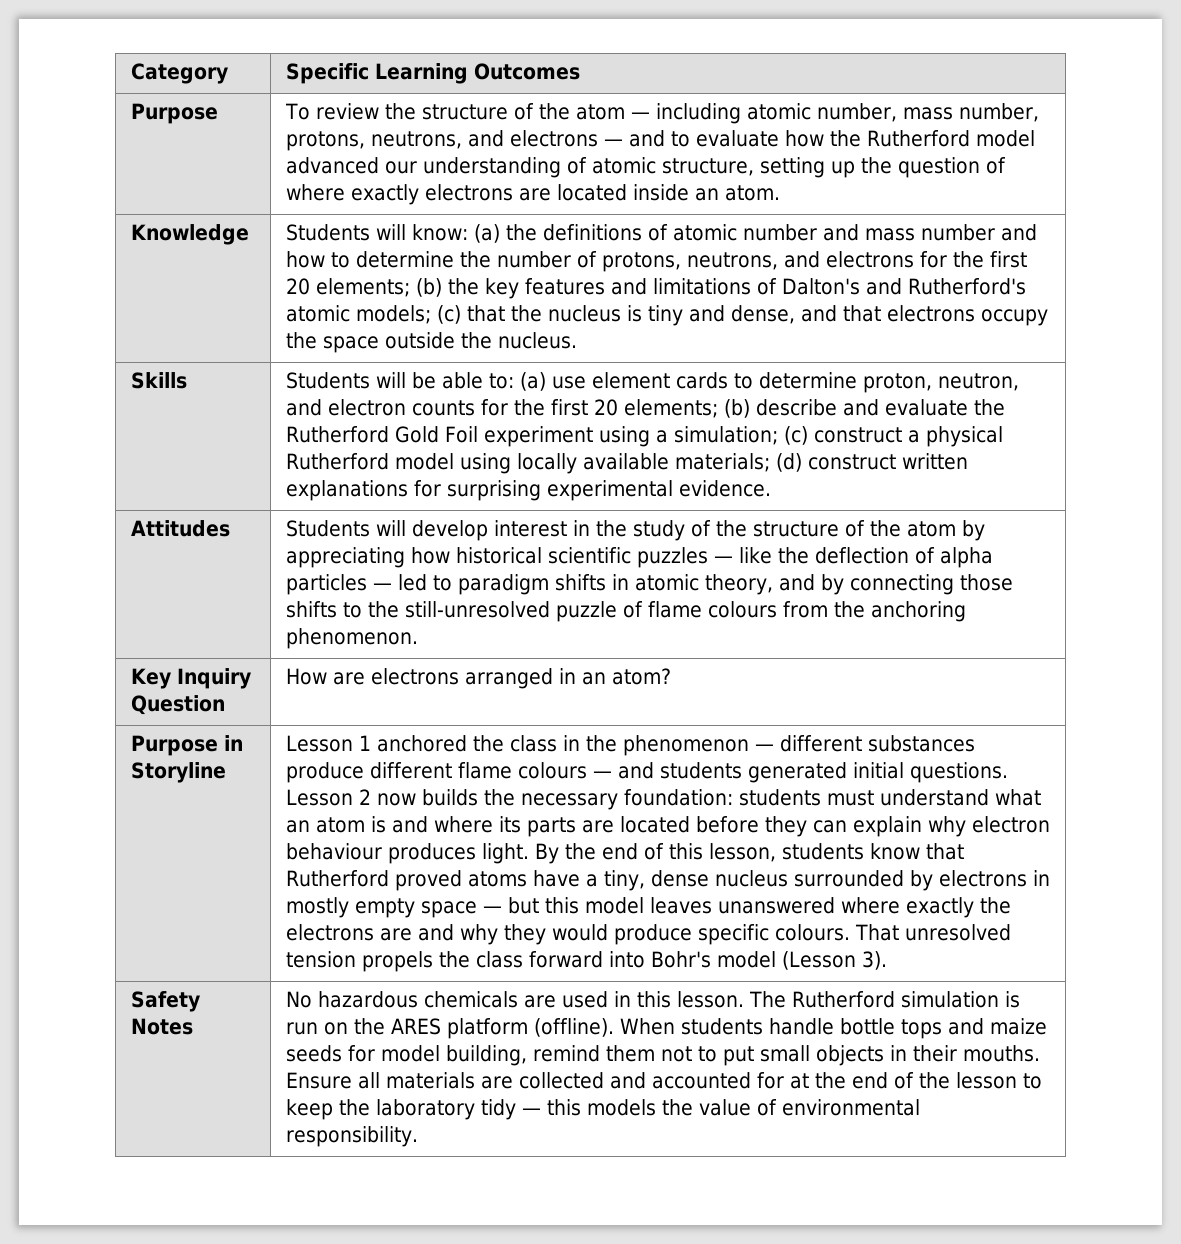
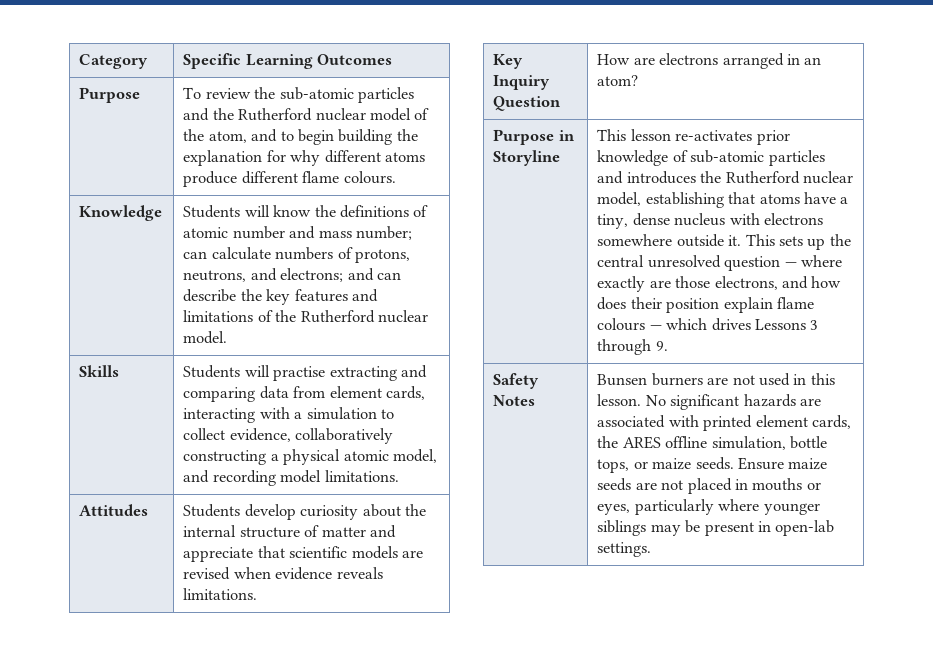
[421,103,1039,124] [285,130,1035,151] [285,157,1006,178] [285,184,780,205] structure of the atom — including atomic number, mass number, protons, neutrons, and electrons — and to evaluate how the Rutherford model advanced our understanding of atomic structure, setting up the question of where exactly electrons are located inside an atom. -> [279,87,414,103] [183,108,430,121] [183,129,418,145] [183,150,425,166] [183,171,396,187] sub-atomic particles and the Rutherford nuclear model of the atom, and to begin building the explanation for why different atoms produce different flame colours.
[411,224,500,243] know: (a) -> [273,205,312,217] know
[920,224,1037,241] [285,251,1027,272] [285,278,442,297] number and how to determine the number of protons, neutrons, and electrons for the first 20 elements; (b) -> [355,226,412,240] [183,247,410,263] [183,268,401,282] [183,289,237,302] number; can calculate numbers of protons, neutrons, and electrons; and can describe
[781,278,1026,295] [285,305,1048,326] [285,332,577,353] [130,372,187,389] [285,372,1019,393] [285,399,1005,418] [285,426,1003,447] [285,453,968,474] [285,480,771,501] [130,520,230,537] [285,520,985,541] [285,547,993,568] [285,574,1013,595] [285,601,966,622] [285,628,418,649] Dalton's and Rutherford's atomic models; (c) that the nucleus is tiny and dense, and that electrons occupy the space outside the nucleus. // Skills | Students will be able to: (a) use element cards to determine proton, neutron, and electron counts for the first 20 elements; (b) describe and evaluate the Rutherford Gold Foil experiment using a simulation; (c) construct a physical Rutherford model using locally available materials; (d) construct written explanations for surprising experimental evidence. // Attitudes | Students will develop interest in the study of the structure of the atom by appreciating how historical scientific puzzles — like the deflection of alpha particles — led to paradigm shifts in atomic theory, and by connecting those shifts to the still-unresolved puzzle of flame colours from the anchoring phenomenon. -> [275,310,428,323] [183,331,228,344] [79,365,120,377] [183,365,427,381] [183,386,425,402] [183,407,394,423] [183,428,394,444] [183,449,437,465] [183,470,399,486] [79,504,149,516] [183,504,426,520] [183,525,396,538] [183,546,423,562] [183,567,383,580] [183,588,258,600] the Rutherford nuclear model. // Skills | Students will practise extracting and comparing data from element cards, interacting with a simulation to collect evidence, collaboratively constructing a physical atomic model, and recording model limitations. // Attitudes | Students develop curiosity about the internal structure of matter and appreciate that scientific models are revised when evidence reveals limitations.
[285,735,975,756] [285,762,1008,783] [285,789,1041,810] [285,816,1050,837] [285,843,964,864] [285,870,462,891] Lesson 1 anchored the class in the phenomenon — different substances produce different flame colours — and students generated initial questions. Lesson 2 now builds the necessary foundation: students must understand what an atom is and where its parts are located before they can explain why electron behaviour produces light. By the end of this lesson, students know that Rutherford proved -> [597,129,790,145] [597,150,825,166] [597,171,853,184] [597,192,756,208] This lesson re-activates prior knowledge of sub-atomic particles and introduces the Rutherford nuclear model, establishing that
[793,870,1050,891] [285,897,1011,918] [285,924,1011,945] [285,951,887,972] [130,991,200,1012] [130,1018,193,1035] [285,991,1020,1008] [285,1018,1047,1039] [285,1045,1040,1066] [285,1072,1042,1089] [285,1099,920,1120] [285,1126,418,1147] surrounded by electrons in mostly empty space — but this model leaves unanswered where exactly the electrons are and why they would produce specific colours. That unresolved tension propels the class forward into Bohr's model (Lesson 3). // Safety Notes | No hazardous chemicals are used in this lesson. The Rutherford simulation is run on the ARES platform (offline). When students handle bottle tops and maize seeds for model building, remind them not to put small objects in their mouths. Ensure all materials are collected and accounted for at the end of the lesson to keep the laboratory tidy — this models the value of environmental responsibility. -> [729,213,823,225] [597,234,851,250] [597,255,842,271] [597,276,842,292] [597,297,814,313] [597,318,819,331] [597,339,668,355] [493,373,540,389] [493,395,536,406] [597,373,835,386] [597,394,821,410] [597,415,851,431] [597,436,827,450] [597,457,828,473] [597,478,821,494] [597,499,820,515] [597,520,835,536] [597,542,652,557] with electrons somewhere outside it. This sets up the central unresolved question — where exactly are those electrons, and how does their position explain flame colours — which drives Lessons 3 through 9. // Safety Notes | Bunsen burners are not used in this lesson. No significant hazards are associated with printed element cards, the ARES offline simulation, bottle tops, or maize seeds. Ensure maize seeds are not placed in mouths or eyes, particularly where younger siblings may be present in open-lab settings.

